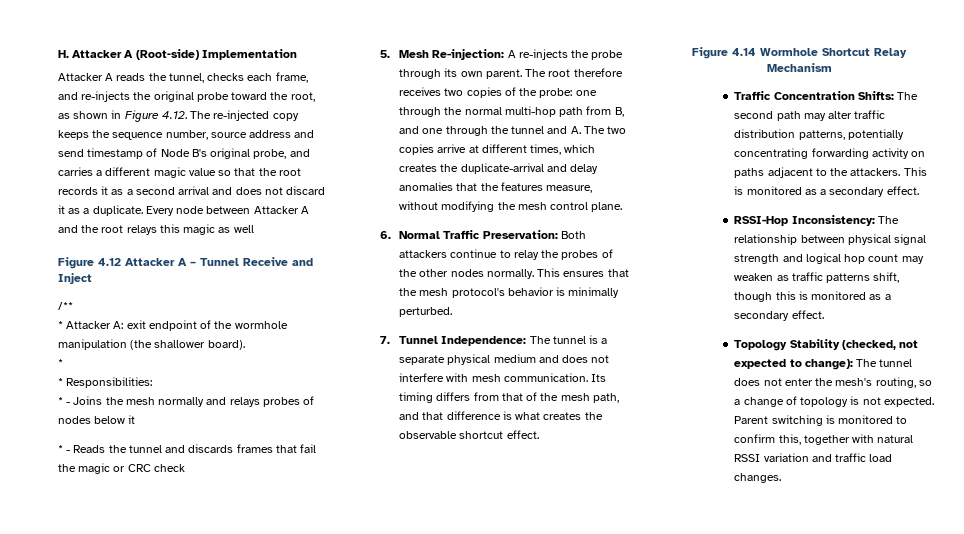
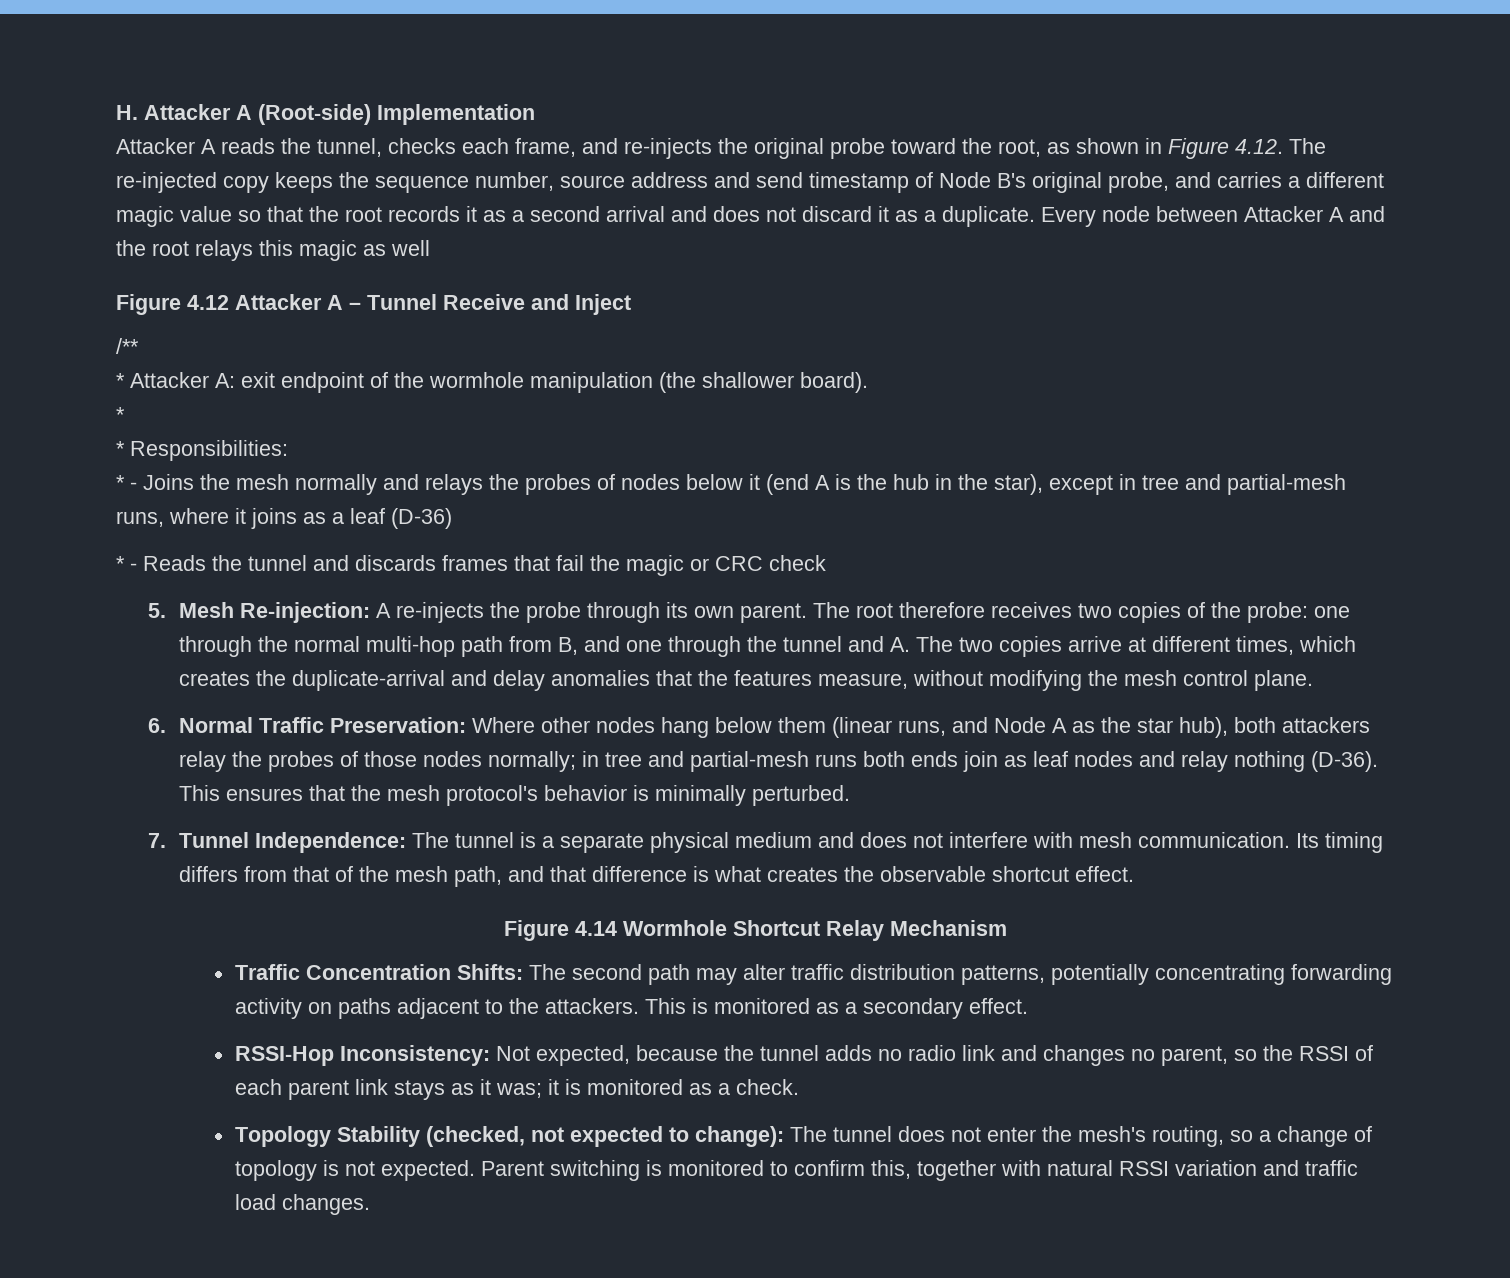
(260, 402) none -> [489,474,519,490] the
(136, 419) none -> [766,474,1346,495] [116,508,452,529] (end A is the hub in the star), except in tree and partial-mesh runs, where it joins as a leaf (D-36)
[560,231,586,239] [399,249,613,260] [399,269,534,279] Both attackers continue to relay the probes of the other nodes normally. -> [472,717,1371,738] [179,751,1379,772] Where other nodes hang below them (linear runs, and Node A as the star hub), both attackers relay the probes of those nodes normally; in tree and partial-mesh runs both ends join as leaf nodes and relay nothing (D-36).
[877,216,899,224] [734,234,927,245] [734,253,924,264] [734,272,900,283] [734,291,891,302] [734,310,824,321] The relationship between physical signal strength and logical hop count may weaken as traffic patterns shift, though this is monitored as a secondary effect. -> [495,1045,1373,1066] [234,1079,799,1100] Not expected, because the tunnel adds no radio link and changes no parent, so the RSSI of each parent link stays as it was; it is monitored as a check.

